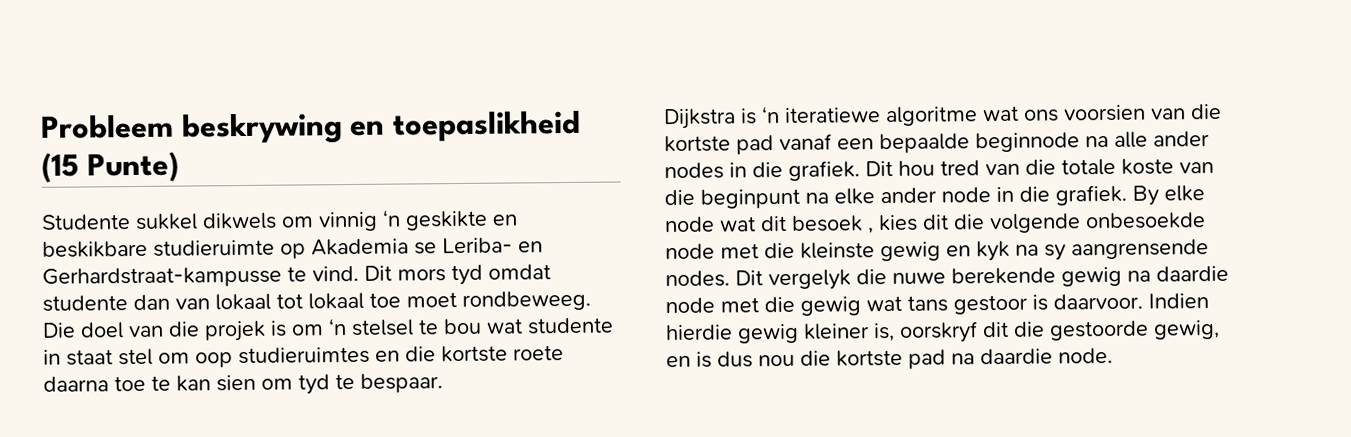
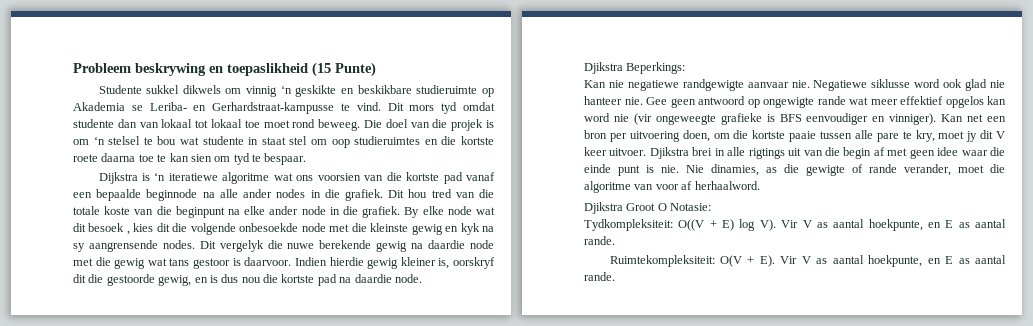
[462,290,591,311] rondbeweeg. -> [292,119,361,131] rond beweeg.
(1113, 355) none -> [584,62,686,74] [584,79,1006,91] [584,96,1006,108] [584,113,1006,125] [584,130,1005,142] [584,147,1005,159] [584,164,1005,176] [584,181,760,193] [584,202,712,214] [584,219,1006,231] [584,236,615,245] [609,255,1006,267] [584,272,615,281] // Djikstra Beperkings: // Kan nie negatiewe randgewigte aanvaar nie. Negatiewe siklusse word ook glad nie hanteer nie. Gee geen antwoord op ongewigte rande wat meer effektief opgelos kan word nie (vir ongeweegte grafieke is BFS eenvoudiger en vinniger). Kan net een bron per uitvoering doen, om die kortste paaie tussen alle pare te kry, moet jy dit V keer uitvoer. Djikstra brei in alle rigtings uit van die begin af met geen idee waar die einde punt is nie. Nie dinamies, as die gewigte of rande verander, moet die algoritme van voor af herhaalword. // Djikstra Groot O Notasie: // Tydkompleksiteit: O((V + E) log V). Vir V as aantal hoekpunte, en E as aantal rande. // Ruimtekompleksiteit: O(V + E). Vir V as aantal hoekpunte, en E as aantal rande.

